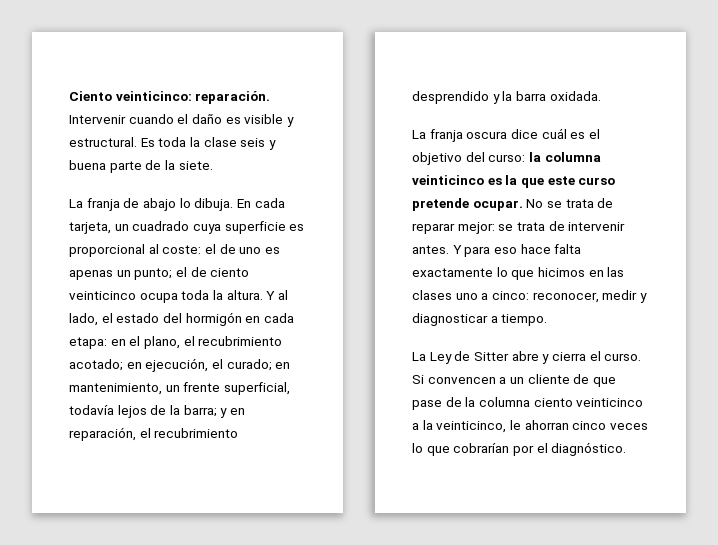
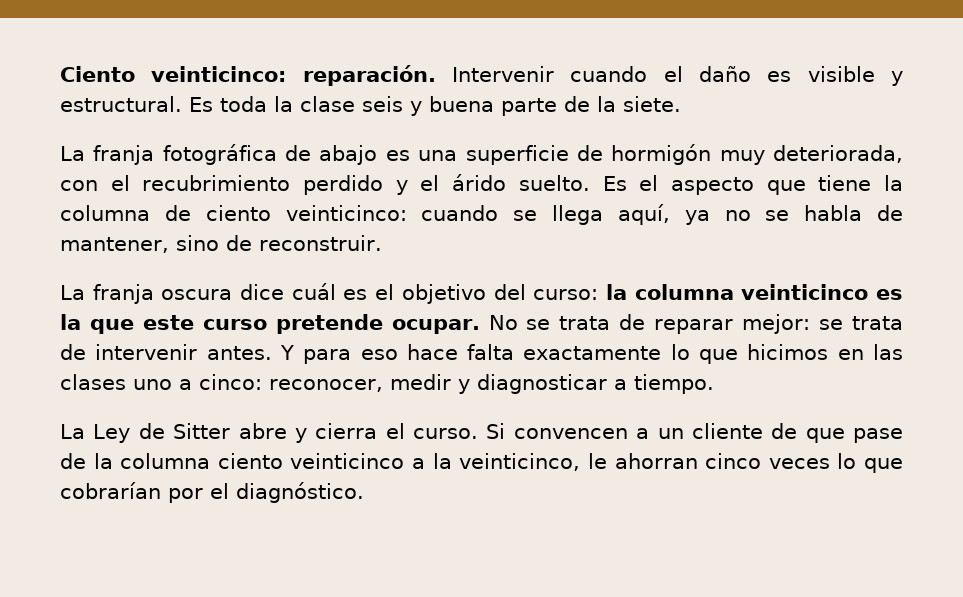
(120, 204) none -> [162,144,277,165] fotográfica
[179,198,285,211] [69,221,305,234] [69,244,280,257] [69,267,250,280] [69,290,288,303] [69,312,294,326] [69,336,283,349] [69,358,291,372] [69,382,290,395] [69,405,245,418] [69,427,239,441] [412,91,601,104] lo dibuja. En cada tarjeta, un cuadrado cuya superficie es proporcional al coste: el de uno es apenas un punto; el de ciento veinticinco ocupa toda la altura. Y al lado, el estado del hormigón en cada etapa: en el plano, el recubrimiento acotado; en ejecución, el curado; en mantenimiento, un frente superficial, todavía lejos de la barra; y en reparación, el recubrimiento desprendido y la barra oxidada. -> [385,144,903,165] [60,174,904,195] [60,204,904,225] [60,235,382,253] es una superficie de hormigón muy deteriorada, con el recubrimiento perdido y el árido suelto. Es el aspecto que tiene la columna de ciento veinticinco: cuando se llega aquí, ya no se habla de mantener, sino de reconstruir.

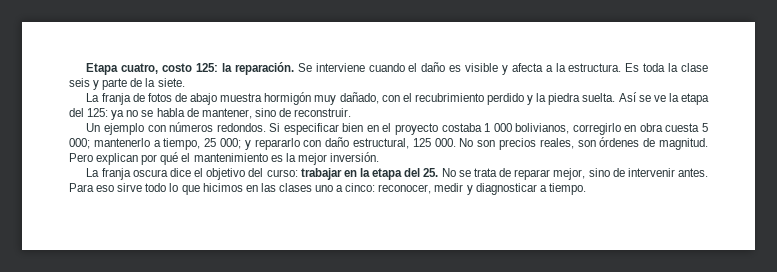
[60,65,554,86] Ciento veinticinco: reparación. Intervenir -> [86,62,365,75] Etapa cuatro, costo 125: la reparación. Se interviene
[60,96,182,112] estructural. -> [511,63,622,72] afecta a la estructura.
[429,96,494,112] buena -> (100, 85) none
[162,144,603,165] fotográfica de abajo es una superficie de -> [132,93,263,105] de fotos de abajo muestra
[773,145,903,163] deteriorada, -> [339,92,379,104] dañado,
[420,174,904,195] [60,204,670,225] el árido suelto. Es el aspecto que tiene la columna de ciento veinticinco: cuando se llega aquí, -> [536,92,710,105] [69,108,109,117] la piedra suelta. Así se ve la etapa del 125:
(382, 243) none -> [86,122,709,135] [69,137,708,150] [69,152,379,165] // Un ejemplo con números redondos. Si especificar bien en el proyecto costaba 1 000 bolivianos, corregirlo en obra cuesta 5 000; mantenerlo a tiempo, 25 000; y repararlo con daño estructural, 125 000. No son precios reales, son órdenes de magnitud. Pero explican por qué el mantenimiento es la mejor inversión.
[291,283,368,300] cuál es -> (191, 172) none
[605,284,903,300] [60,314,480,334] la columna veinticinco es la que este curso pretende ocupar. -> [300,168,439,180] trabajar en la etapa del 25.
[742,314,903,334] [60,344,662,364] mejor: se trata de intervenir antes. Y para eso hace falta exactamente -> [553,168,708,180] [69,183,167,192] mejor, sino de intervenir antes. Para eso sirve todo
[60,423,903,443] [60,453,904,473] [60,482,364,503] // La Ley de Sitter abre y cierra el curso. Si convencen a un cliente de que pase de la columna ciento veinticinco a la veinticinco, le ahorran cinco veces lo que cobrarían por el diagnóstico. -> (586, 189) none

